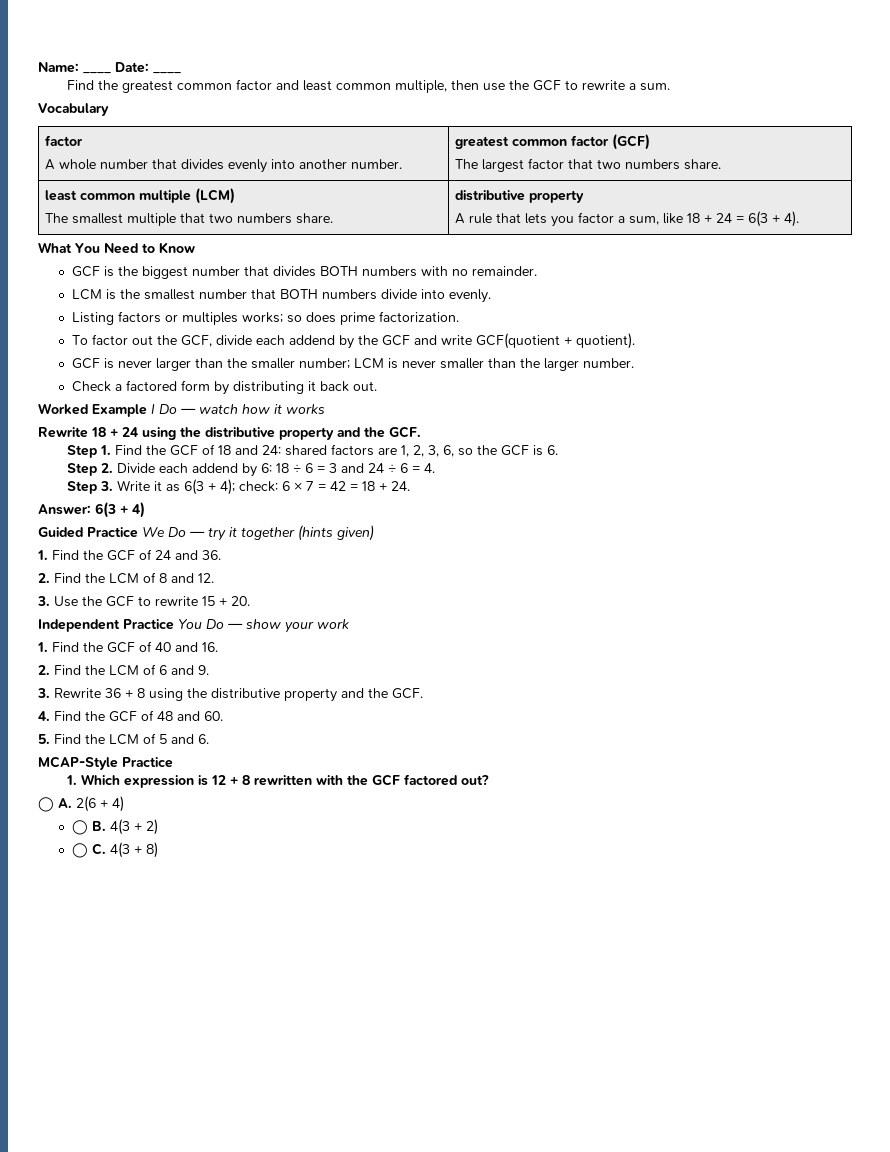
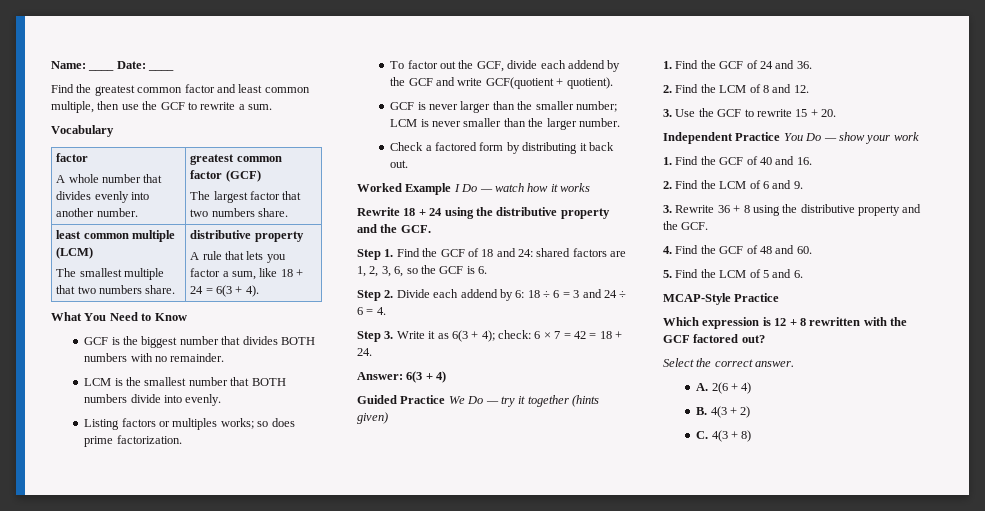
[65,775,77,785] 1. -> (780, 297) none
[38,797,54,812] ◯ -> [663,358,795,367] Select the correct answer. //
[71,820,88,835] ◯ -> (752, 388) none
[71,843,88,858] ◯ -> (751, 412) none

